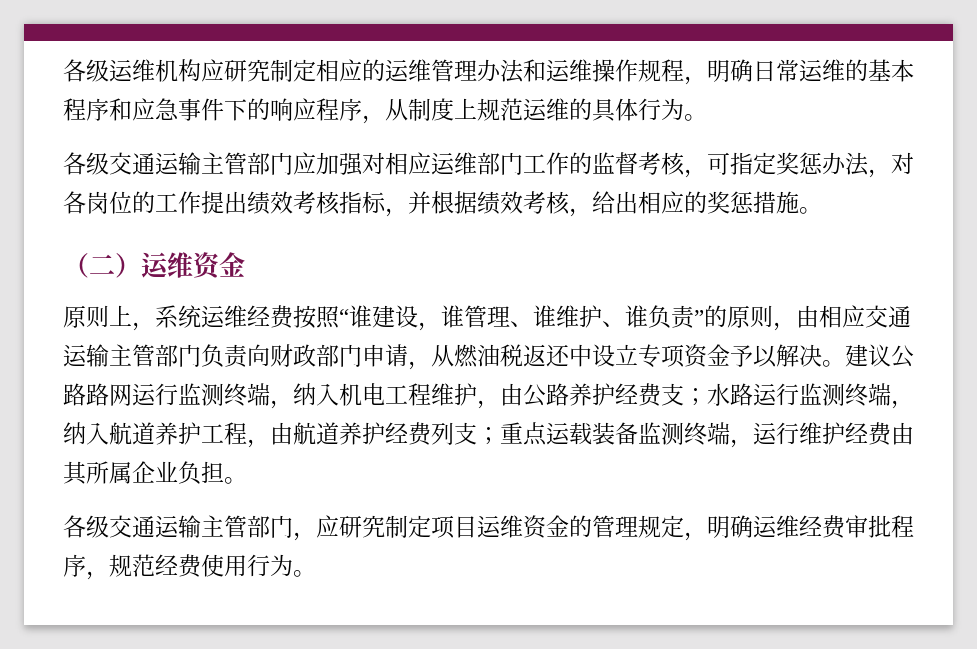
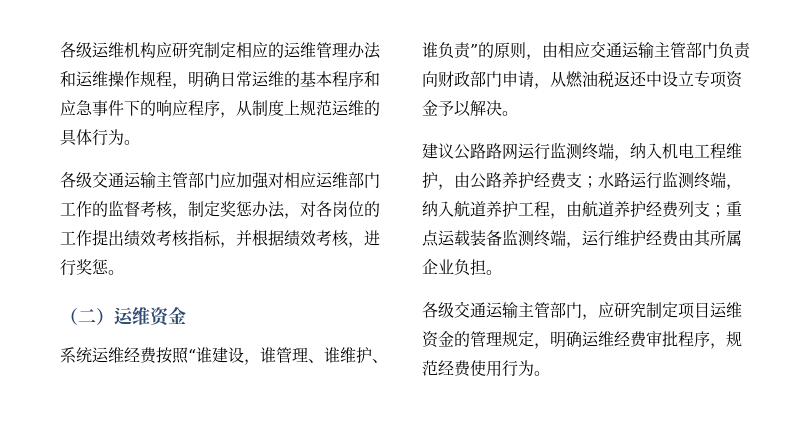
[707,152,753,175] 可指 -> [188,201,204,217] 制
[592,191,799,214] 给出相应的奖惩措施 -> [364,230,380,246] [60,259,109,276] 进行奖惩
[63,305,155,331] 原则上， -> (186, 316) none
(845, 363) none -> (518, 113) //

